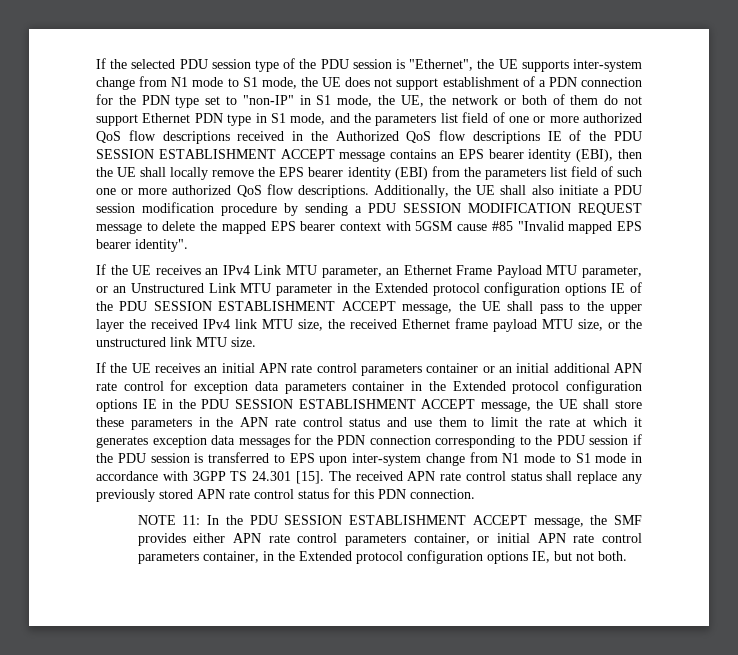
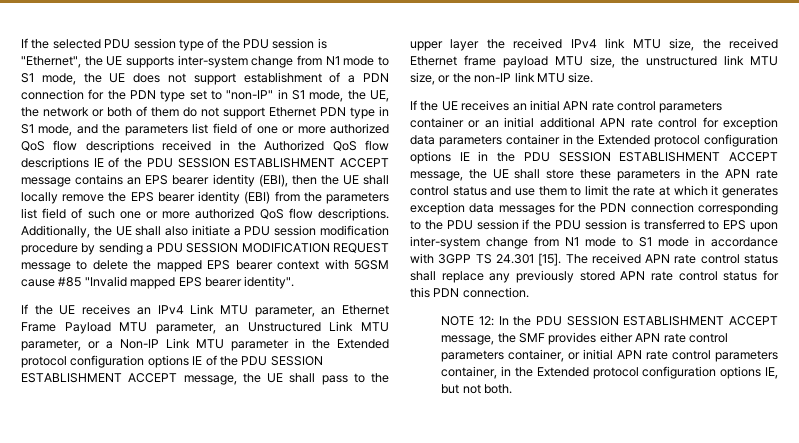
[96,286,108,293] or -> (217, 328) none
(272, 288) none -> [21,338,224,351] parameter, or a Non-IP Link MTU
(603, 325) none -> [621,55,778,66] [410,72,435,85] the unstructured link MTU size,
[96,337,166,347] unstructured -> [474,73,512,83] non-IP
[182,515,201,525] 11: -> [479,316,495,326] 12:

